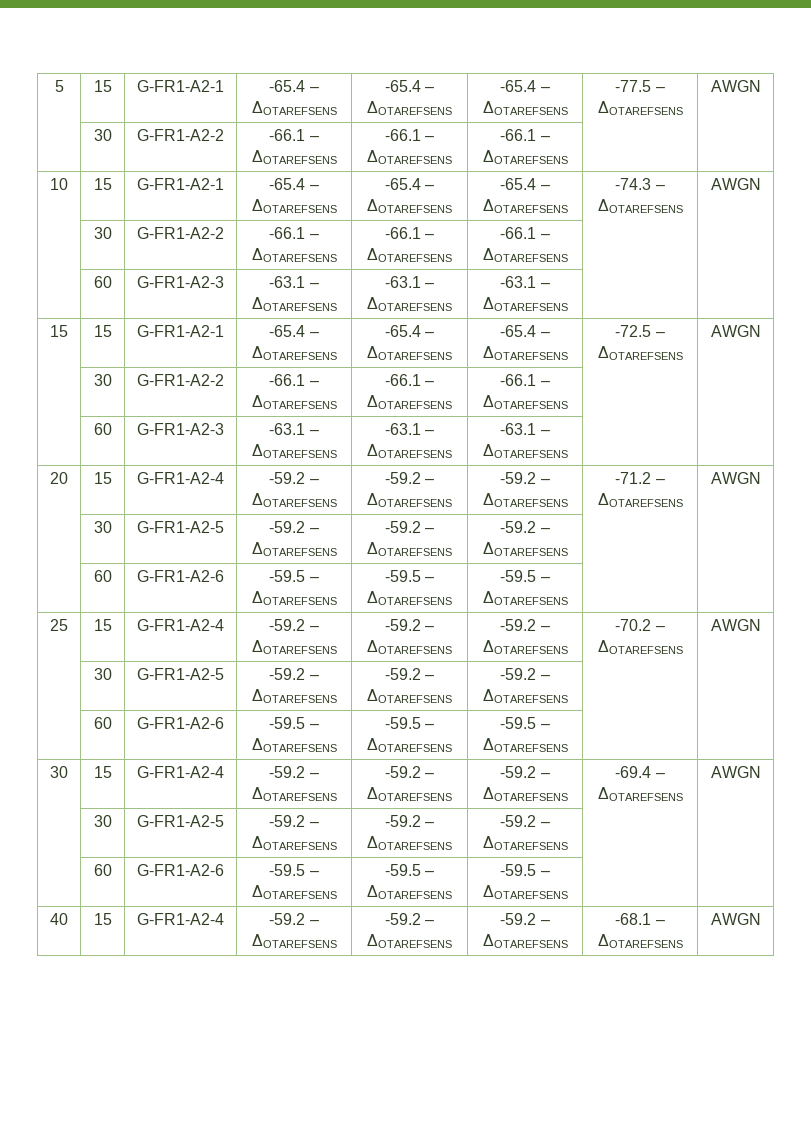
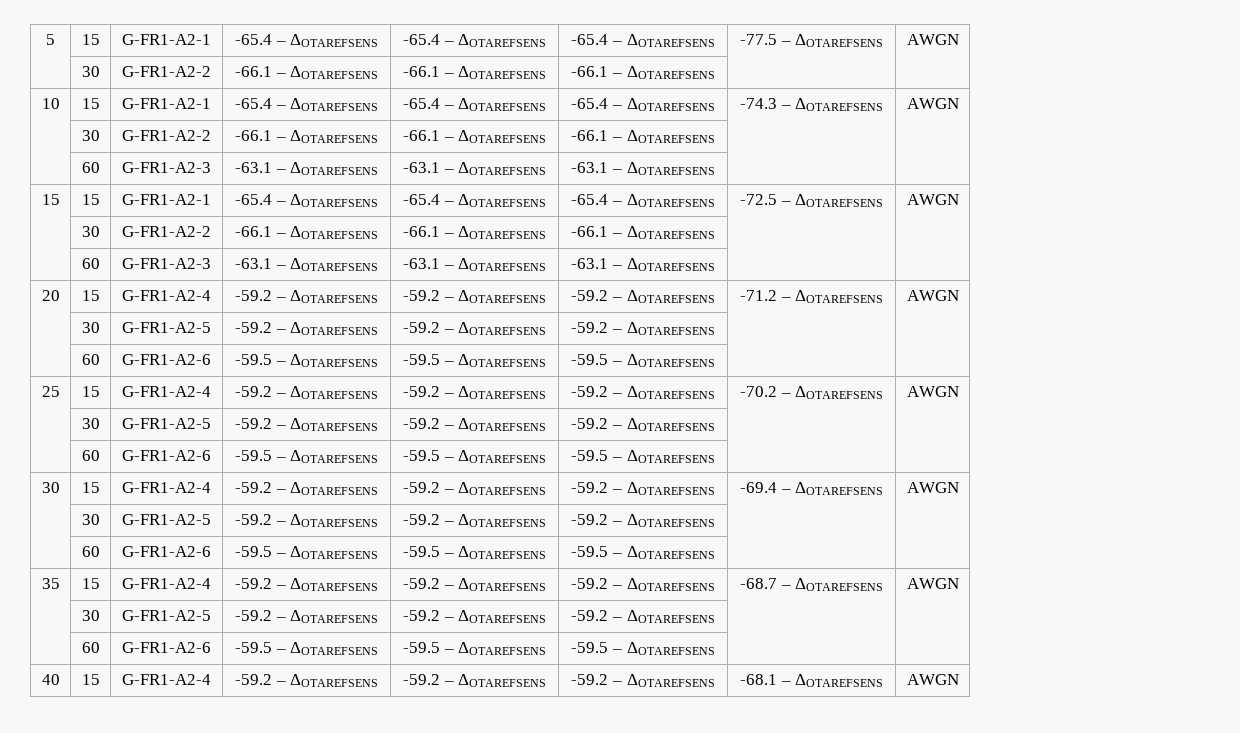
(568, 892) none -> [41,578,60,589] [81,578,100,589] [122,578,211,589] [234,578,379,591] [402,578,547,591] [571,578,715,591] [739,578,884,591] [906,578,959,589] [81,610,100,621] [122,610,211,621] [234,610,379,623] [402,610,547,623] [571,610,715,623] [81,642,100,653] [122,642,211,653] [234,642,379,655] [402,642,547,655] [571,642,715,655] // 35 | 15 | G-FR1-A2-4 | -59.2 – ΔOTAREFSENS | -59.2 – ΔOTAREFSENS | -59.2 – ΔOTAREFSENS | -68.7 – ΔOTAREFSENS | AWGN // | 30 | G-FR1-A2-5 | -59.2 – ΔOTAREFSENS | -59.2 – ΔOTAREFSENS | -59.2 – ΔOTAREFSENS | | // | 60 | G-FR1-A2-6 | -59.5 – ΔOTAREFSENS | -59.5 – ΔOTAREFSENS | -59.5 – ΔOTAREFSENS | |

